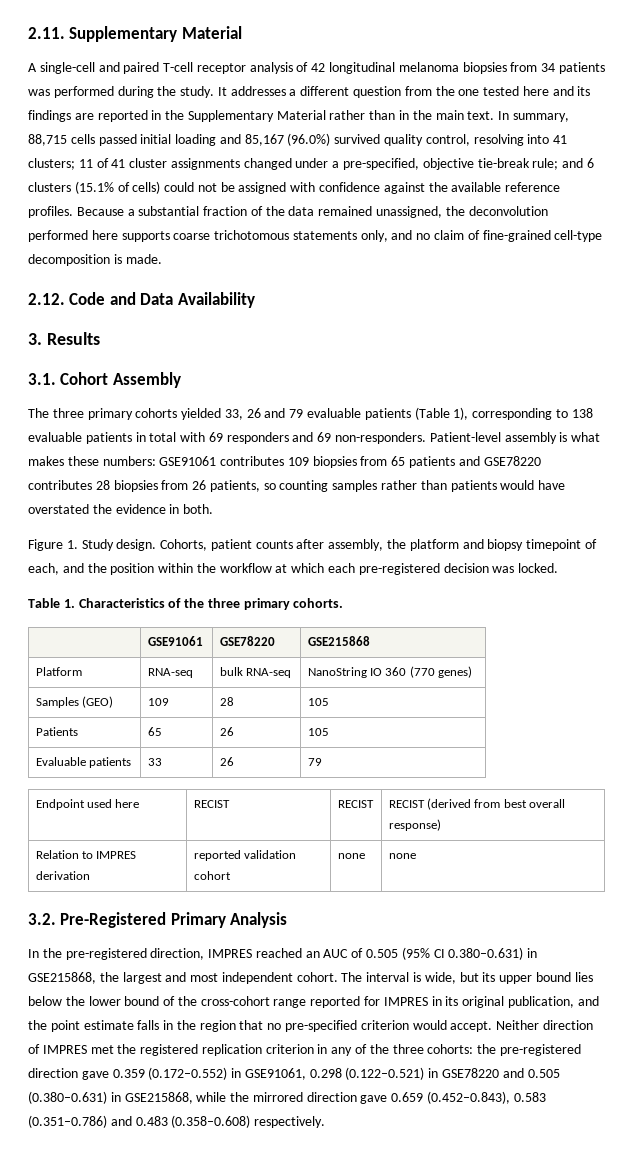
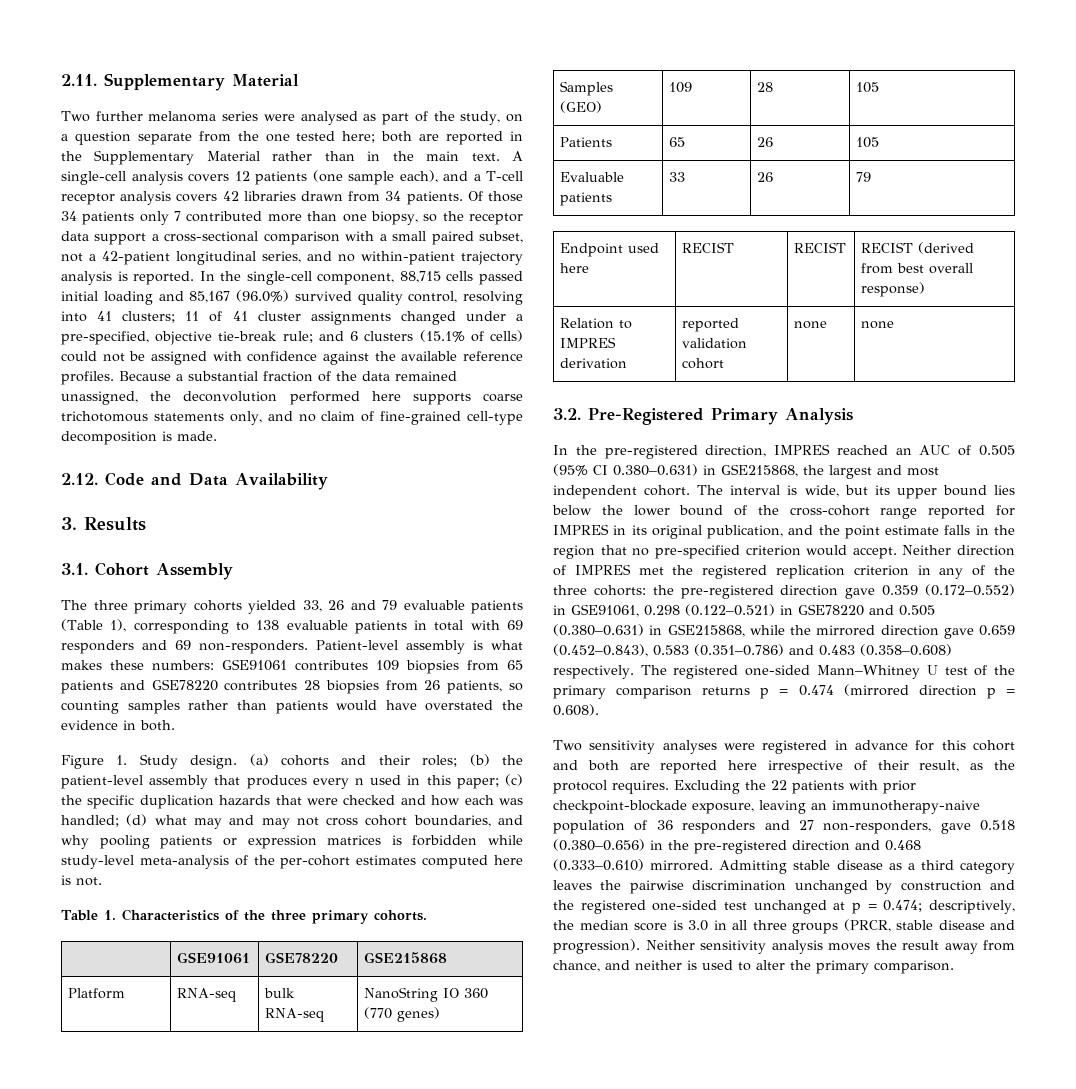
[28,62,605,74] [28,86,591,98] [28,110,71,122] A single-cell and paired T-cell receptor analysis of 42 longitudinal melanoma biopsies from 34 patients was performed during the study. It addresses a different question from the one tested here and its findings -> [61,111,523,125] [61,131,413,145] Two further melanoma series were analysed as part of the study, on a question separate from the one tested here; both
[498,111,569,122] In summary, -> [512,151,524,161] [61,170,523,185] [61,191,523,205] [61,211,523,225] [61,231,523,245] [61,251,523,265] [61,271,395,285] A single-cell analysis covers 12 patients (one sample each), and a T-cell receptor analysis covers 42 libraries drawn from 34 patients. Of those 34 patients only 7 contributed more than one biopsy, so the receptor data support a cross-sectional comparison with a small paired subset, not a 42-patient longitudinal series, and no within-patient trajectory analysis is reported. In the single-cell component,
[160,539,597,551] [28,563,559,575] Cohorts, patient counts after assembly, the platform and biopsy timepoint of each, and the position within the workflow at which each pre-registered decision was locked. -> [249,754,523,767] [61,774,523,789] [61,795,523,809] [61,814,524,829] [61,835,523,849] [61,855,523,869] [61,875,102,886] (a) cohorts and their roles; (b) the patient-level assembly that produces every n used in this paper; (c) the specific duplication hazards that were checked and how each was handled; (d) what may and may not cross cohort boundaries, and why pooling patients or expression matrices is forbidden while study-level meta-analysis of the per-cohort estimates computed here is not.
(326, 1122) none -> [640,665,1015,679] [553,684,1015,699] [553,704,599,716] [553,740,1016,754] [553,760,1015,774] [553,780,916,794] [553,800,980,814] [553,820,1015,834] [553,839,921,854] [553,859,1015,874] [553,880,1015,894] [553,900,1016,914] [553,919,1015,934] [553,939,1015,954] [553,960,954,974] The registered one-sided Mann–Whitney U test of the primary comparison returns p = 0.474 (mirrored direction p = 0.608). // Two sensitivity analyses were registered in advance for this cohort and both are reported here irrespective of their result, as the protocol requires. Excluding the 22 patients with prior checkpoint-blockade exposure, leaving an immunotherapy-naive population of 36 responders and 27 non-responders, gave 0.518 (0.380–0.656) in the pre-registered direction and 0.468 (0.333–0.610) mirrored. Admitting stable disease as a third category leaves the pairwise discrimination unchanged by construction and the registered one-sided test unchanged at p = 0.474; descriptively, the median score is 3.0 in all three groups (PRCR, stable disease and progression). Neither sensitivity analysis moves the result away from chance, and neither is used to alter the primary comparison.

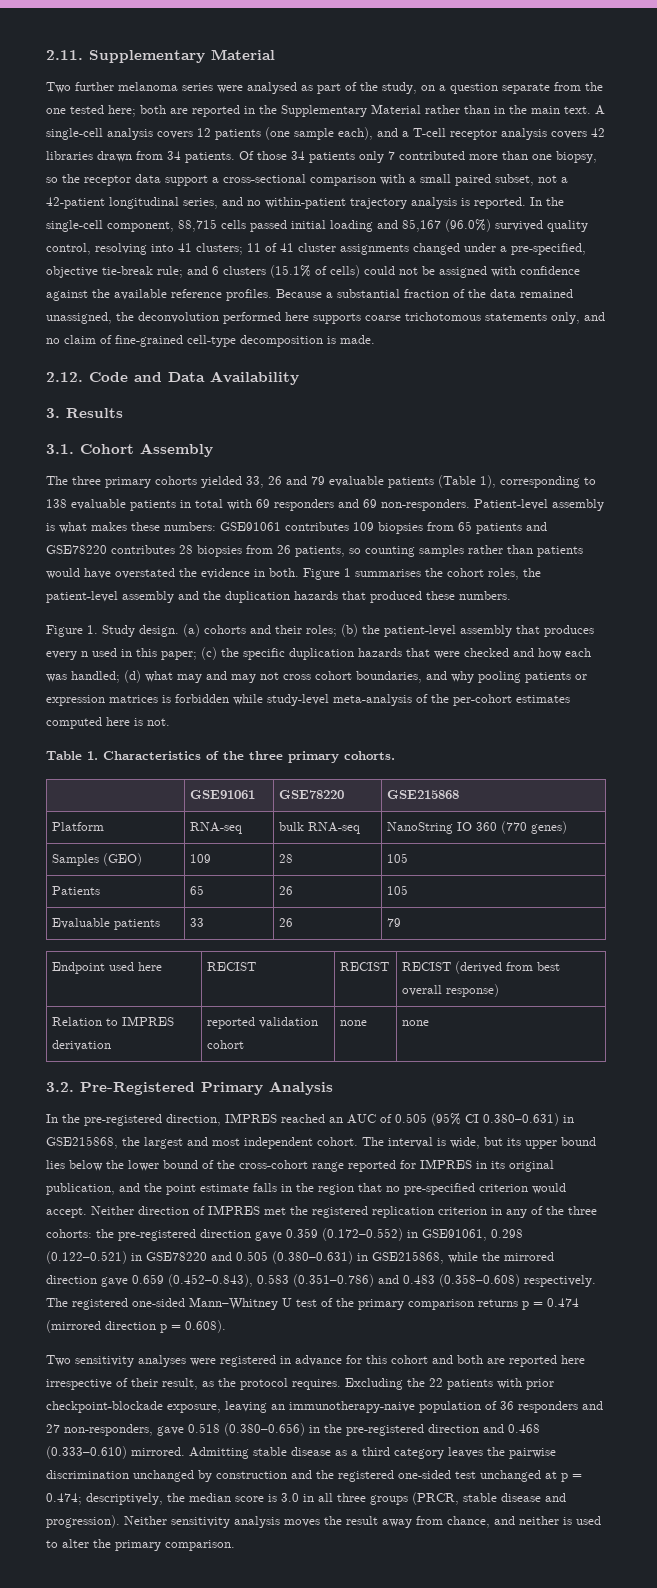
(175, 725) none -> [303,568,541,580] [46,591,511,603] Figure 1 summarises the cohort roles, the patient-level assembly and the duplication hazards that produced these numbers.

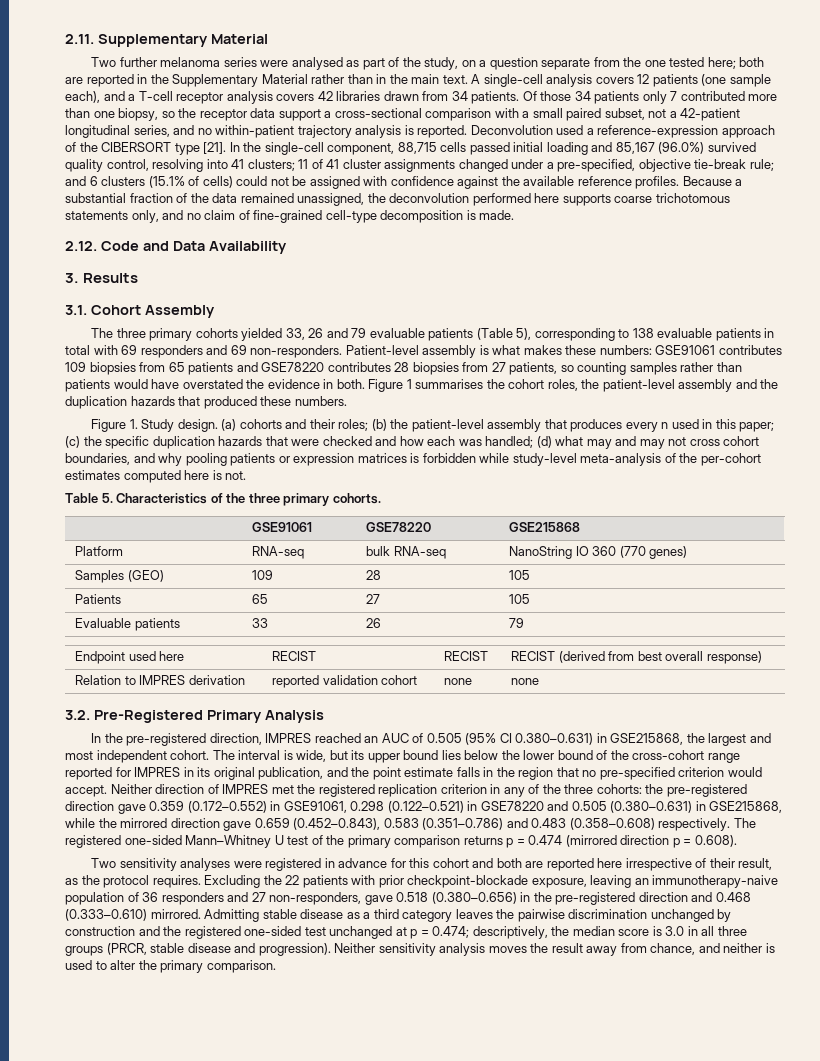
(526, 203) none -> [470,125,775,138] [65,142,227,155] Deconvolution used a reference-expression approach of the CIBERSORT type [21].
[480,475,496,488] 1), -> [516,328,532,340] 5),
[277,545,291,554] 26 -> [491,362,506,372] 27
[87,751,98,760] 1. -> [101,493,113,503] 5.
[278,886,293,895] 26 -> [366,594,381,604] 27

